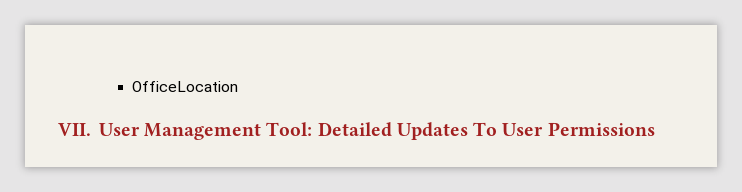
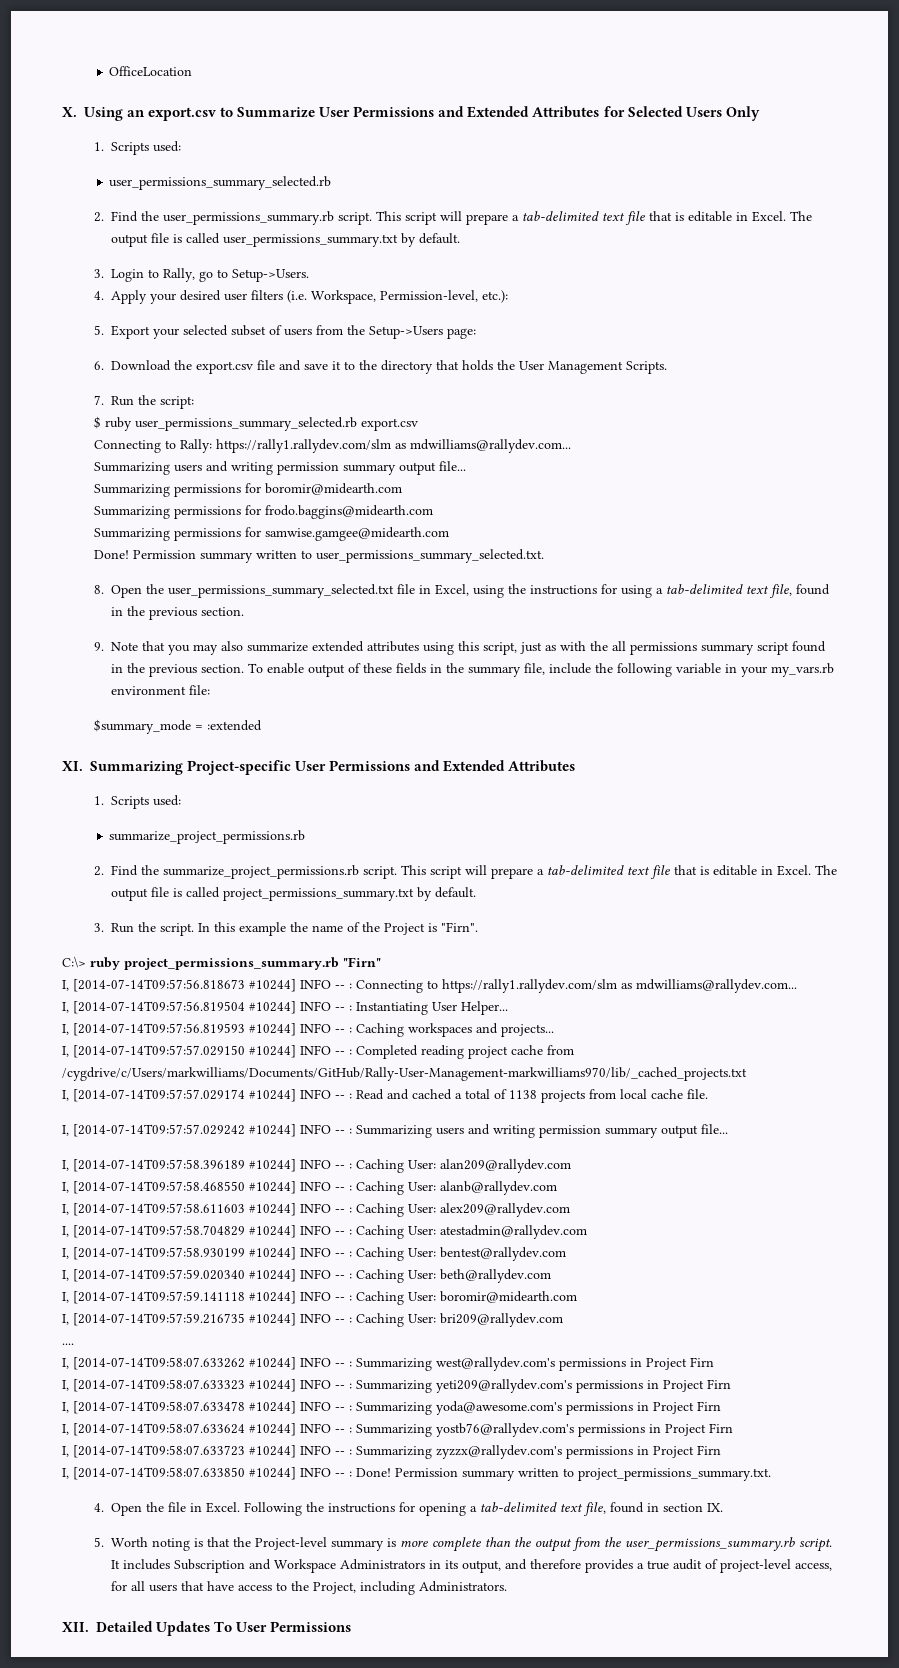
[58,122,313,140] VII. User Management Tool: -> [62,106,760,121] [93,141,181,155] [109,176,332,190] [93,211,812,225] [110,233,460,247] [93,268,309,282] [93,290,508,304] [93,325,476,339] [93,360,667,374] [93,395,194,409] [93,416,418,431] [93,439,571,453] [93,461,466,475] [93,483,402,497] [93,505,433,519] [93,527,449,541] [93,549,544,563] [93,584,830,598] [110,606,244,620] [93,641,826,655] [110,663,834,677] [110,685,210,695] [93,719,262,734] [62,760,576,775] [93,795,181,809] [109,830,306,844] [93,865,837,879] [110,887,476,901] [93,922,478,936] [62,956,381,970] [62,979,797,993] [62,1001,508,1015] [62,1023,554,1037] [62,1045,574,1059] [62,1067,747,1081] [62,1089,708,1103] [62,1124,728,1138] [62,1159,571,1173] [62,1181,557,1195] [62,1203,570,1217] [62,1225,587,1239] [62,1247,566,1261] [62,1269,551,1283] [62,1291,577,1305] [62,1313,563,1327] [62,1343,74,1345] [62,1357,714,1371] [62,1379,731,1393] [62,1401,721,1415] [62,1423,733,1437] [62,1445,721,1459] [62,1467,771,1481] [93,1502,723,1516] [93,1537,832,1552] [110,1559,832,1573] [110,1581,507,1595] [62,1622,89,1632] X. Using an export.csv to Summarize User Permissions and Extended Attributes for Selected Users Only // 1. Scripts used: // user_permissions_summary_selected.rb // 2. Find the user_permissions_summary.rb script. This script will prepare a tab-delimited text file that is editable in Excel. The output file is called user_permissions_summary.txt by default. // 3. Login to Rally, go to Setup->Users. // 4. Apply your desired user filters (i.e. Workspace, Permission-level, etc.): // 5. Export your selected subset of users from the Setup->Users page: // 6. Download the export.csv file and save it to the directory that holds the User Management Scripts. // 7. Run the script: // $ ruby user_permissions_summary_selected.rb export.csv // Connecting to Rally: https://rally1.rallydev.com/slm as mdwilliams@rallydev.com... // Summarizing users and writing permission summary output file... // Summarizing permissions for boromir@midearth.com // Summarizing permissions for frodo.baggins@midearth.com // Summarizing permissions for samwise.gamgee@midearth.com // Done! Permission summary written to user_permissions_summary_selected.txt. // 8. Open the user_permissions_summary_selected.txt file in Excel, using the instructions for using a tab-delimited text file, found in the previous section. // 9. Note that you may also summarize extended attributes using this script, just as with the all permissions summary script found in the previous section. To enable output of these fields in the summary file, include the following variable in your my_vars.rb environment file: // $summary_mode = :extended // XI. Summarizing Project-specific User Permissions and Extended Attributes // 1. Scripts used: // summarize_project_permissions.rb // 2. Find the summarize_project_permissions.rb script. This script will prepare a tab-delimited text file that is editable in Excel. The output file is called project_permissions_summary.txt by default. // 3. Run the script. In this example the name of the Project is "Firn". // C:\> ruby project_permissions_summary.rb "Firn" // I, [2014-07-14T09:57:56.818673 #10244] INFO -- : Connecting to https://rally1.rallydev.com/slm as mdwilliams@rallydev.com... // I, [2014-07-14T09:57:56.819504 #10244] INFO -- : Instantiating User Helper... // I, [2014-07-14T09:57:56.819593 #10244] INFO -- : Caching workspaces and projects... // I, [2014-07-14T09:57:57.029150 #10244] INFO -- : Completed reading project cache from /cygdrive/c/Users/markwilliams/Documents/GitHub/Rally-User-Management-markwilliams970/lib/_cached_projects.txt // I, [2014-07-14T09:57:57.029174 #10244] INFO -- : Read and cached a total of 1138 projects from local cache file. // I, [2014-07-14T09:57:57.029242 #10244] INFO -- : Summarizing users and writing permission summary output file... // I, [2014-07-14T09:57:58.396189 #10244] INFO -- : Caching User: alan209@rallydev.com // I, [2014-07-14T09:57:58.468550 #10244] INFO -- : Caching User: alanb@rallydev.com // I, [2014-07-14T09:57:58.611603 #10244] INFO -- : Caching User: alex209@rallydev.com // I, [2014-07-14T09:57:58.704829 #10244] INFO -- : Caching User: atestadmin@rallydev.com // I, [2014-07-14T09:57:58.930199 #10244] INFO -- : Caching User: bentest@rallydev.com // I, [2014-07-14T09:57:59.020340 #10244] INFO -- : Caching User: beth@rallydev.com // I, [2014-07-14T09:57:59.141118 #10244] INFO -- : Caching User: boromir@midearth.com // I, [2014-07-14T09:57:59.216735 #10244] INFO -- : Caching User: bri209@rallydev.com // .... // I, [2014-07-14T09:58:07.633262 #10244] INFO -- : Summarizing west@rallydev.com's permissions in Project Firn // I, [2014-07-14T09:58:07.633323 #10244] INFO -- : Summarizing yeti209@rallydev.com's permissions in Project Firn // I, [2014-07-14T09:58:07.633478 #10244] INFO -- : Summarizing yoda@awesome.com's permissions in Project Firn // I, [2014-07-14T09:58:07.633624 #10244] INFO -- : Summarizing yostb76@rallydev.com's permissions in Project Firn // I, [2014-07-14T09:58:07.633723 #10244] INFO -- : Summarizing zyzzx@rallydev.com's permissions in Project Firn // I, [2014-07-14T09:58:07.633850 #10244] INFO -- : Done! Permission summary written to project_permissions_summary.txt. // 4. Open the file in Excel. Following the instructions for opening a tab-delimited text file, found in section IX. // 5. Worth noting is that the Project-level summary is more complete than the output from the user_permissions_summary.rb script. It includes Subscription and Workspace Administrators in its output, and therefore provides a true audit of project-level access, for all users that have access to the Project, including Administrators. // XII.

